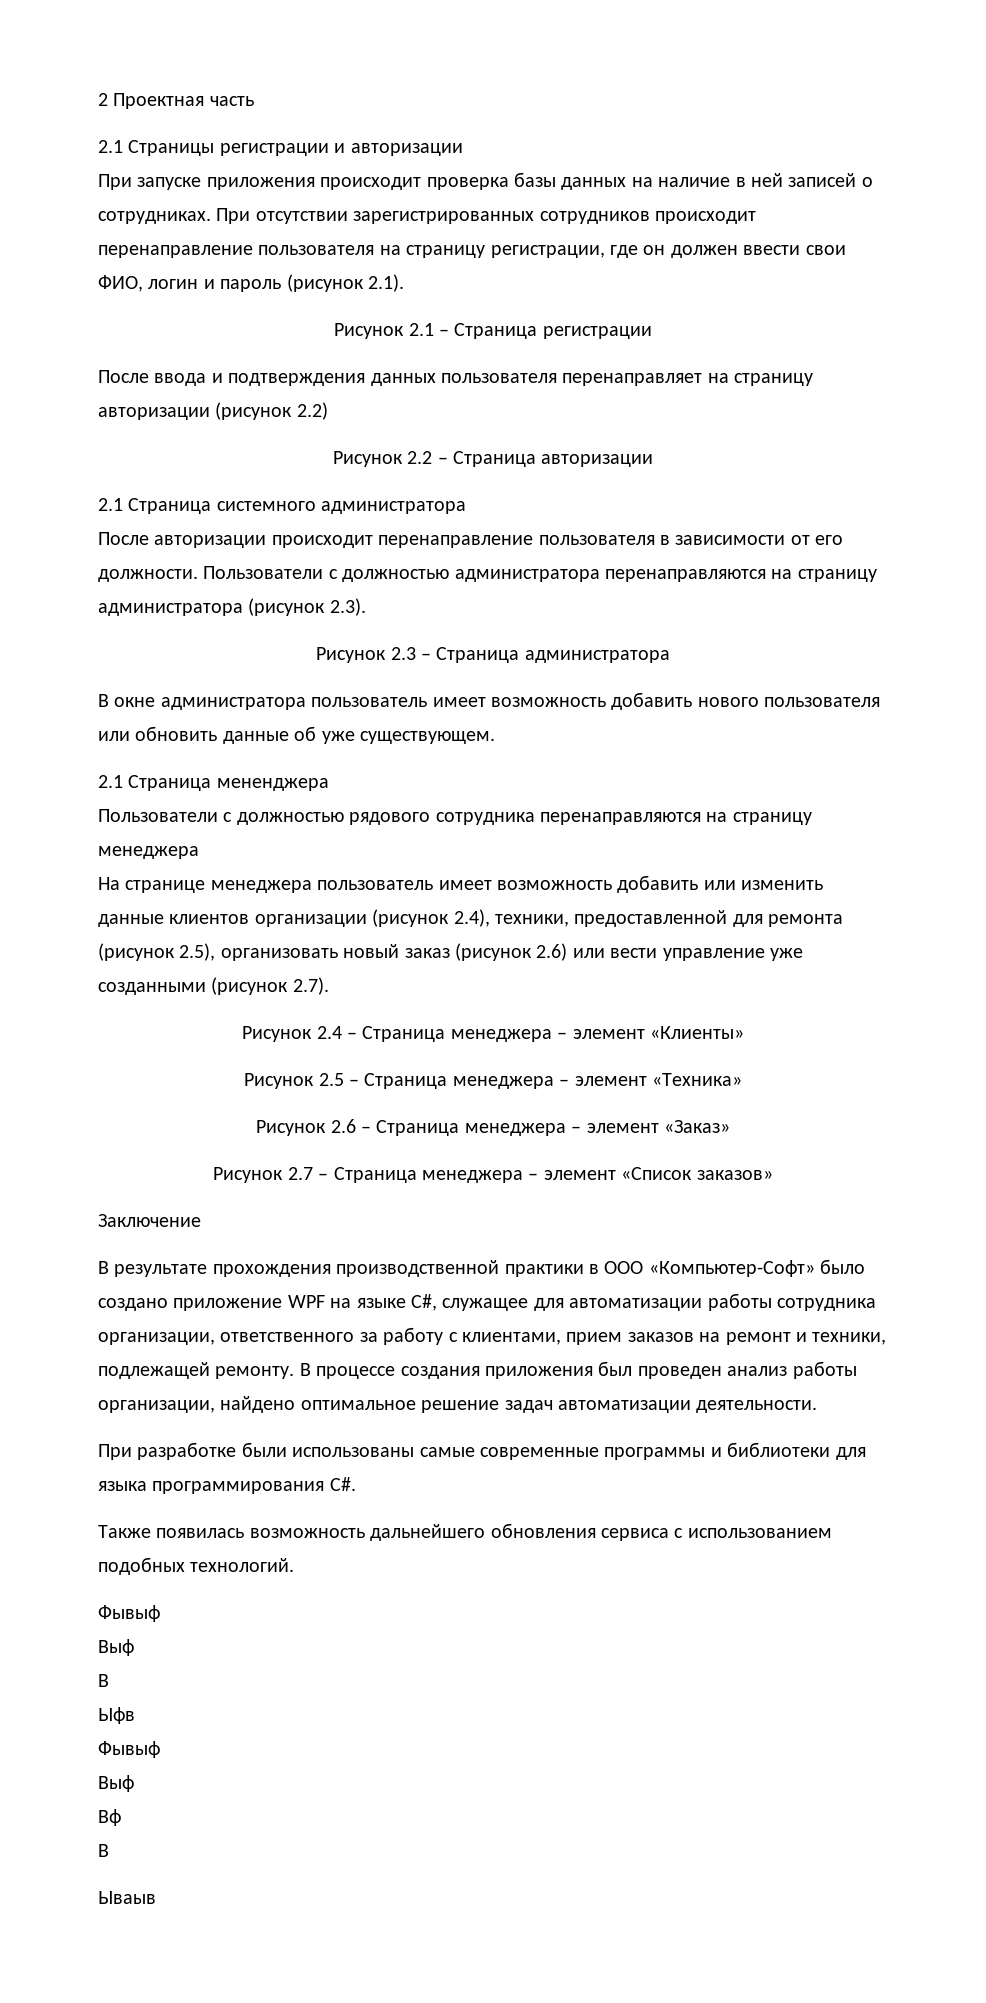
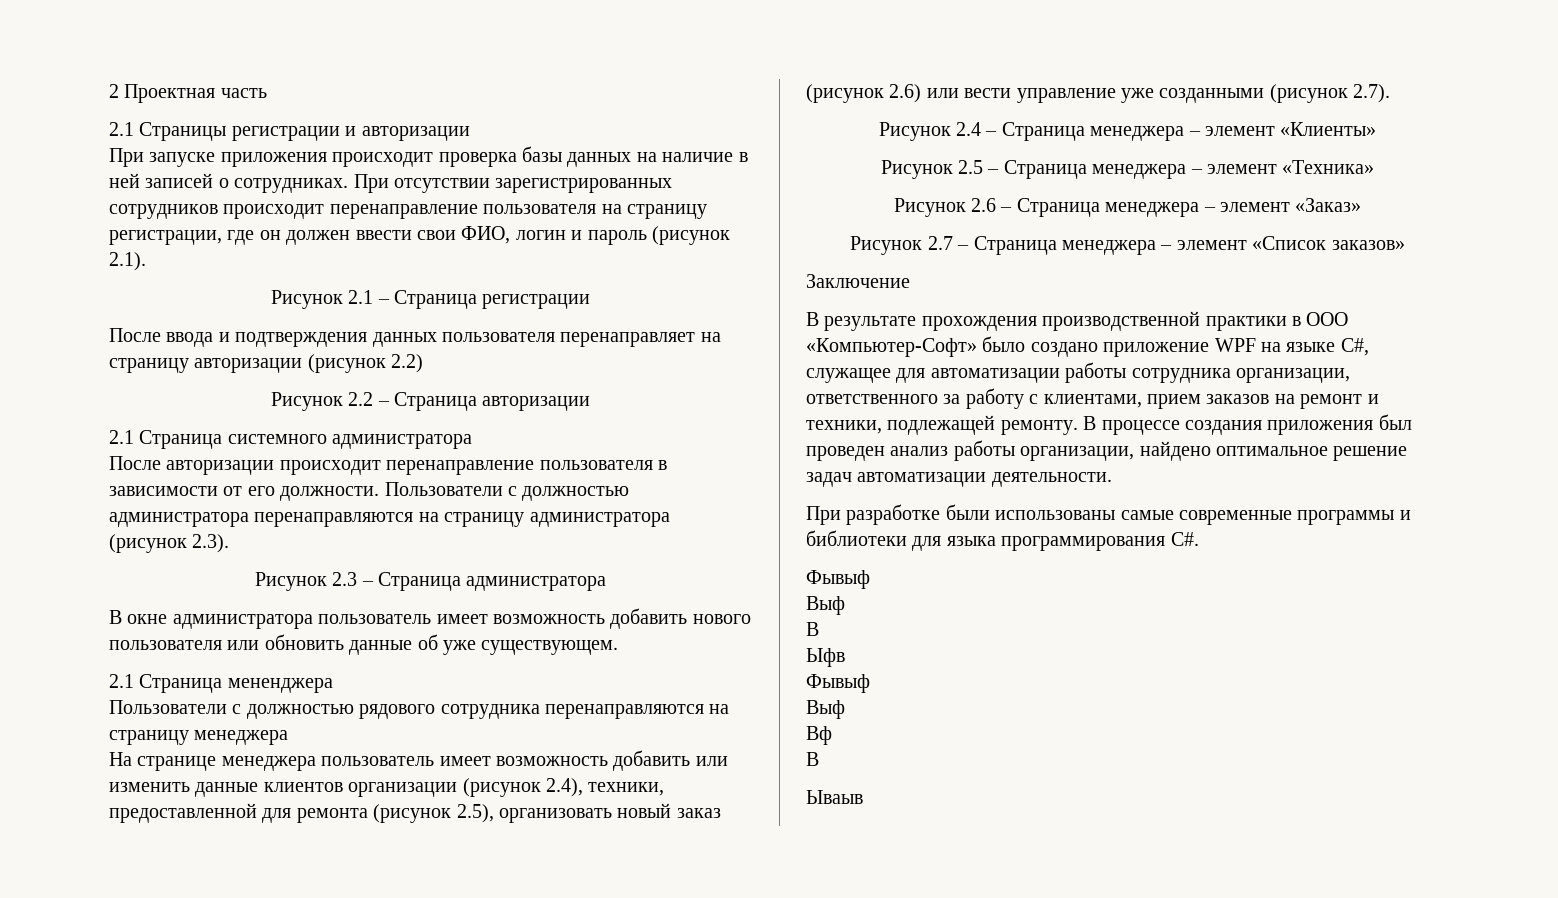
[98,1523,832,1541] [98,1557,295,1575] // Также появилась возможность дальнейшего обновления сервиса с использованием подобных технологий. -> (1199, 539) none

